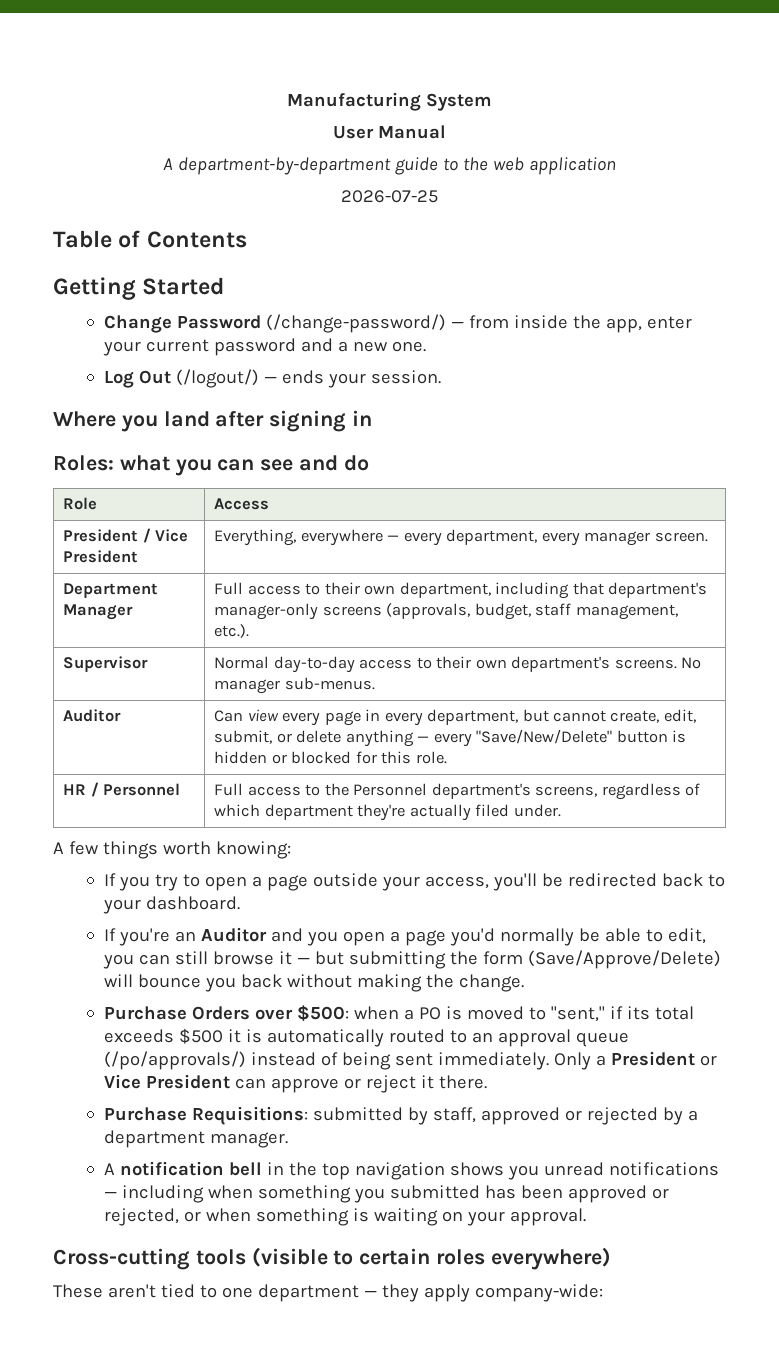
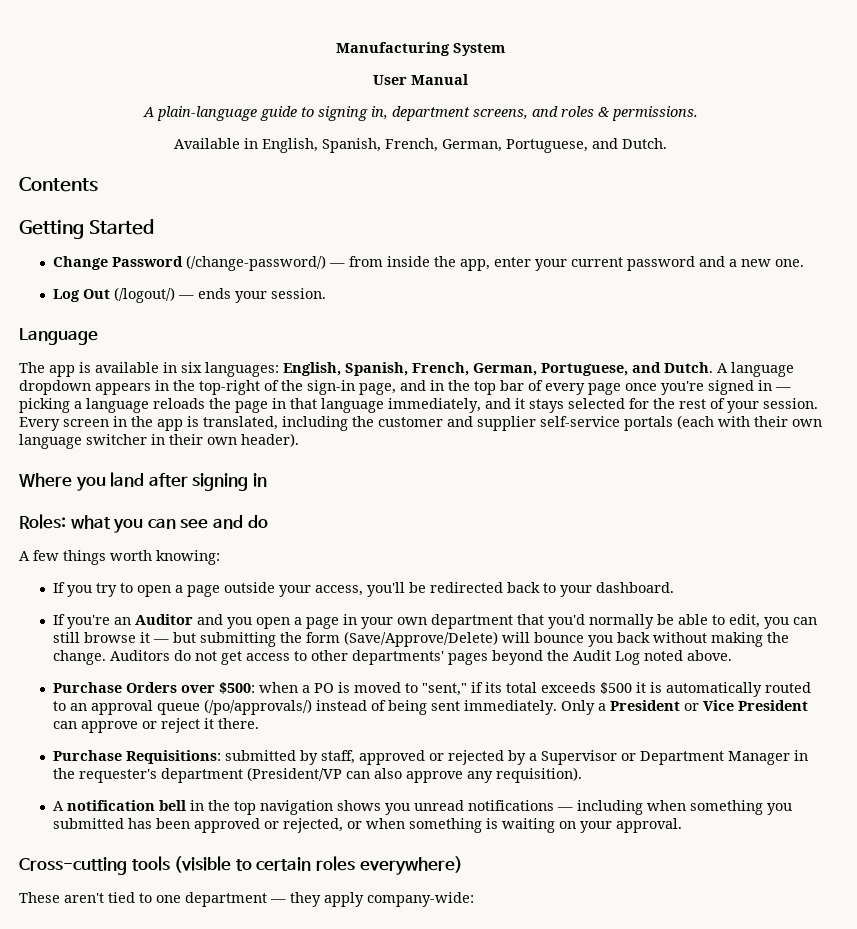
[178,157,392,175] department-by-department -> [156,106,257,121] plain-language
[462,157,616,175] [341,190,438,203] [53,230,141,248] the web application // 2026-07-25 // Table of -> [317,106,698,121] [174,138,667,153] signing in, department screens, and roles & permissions. // Available in English, Spanish, French, German, Portuguese, and Dutch. //
(441, 377) none -> [19,328,98,345] [19,362,794,377] [19,380,791,395] [19,398,818,413] [19,415,822,431] [19,433,299,449] // Language // The app is available in six languages: English, Spanish, French, German, Portuguese, and Dutch. A language dropdown appears in the top-right of the sign-in page, and in the top bar of every page once you're signed in — picking a language reloads the page in that language immediately, and it stays selected for the rest of your session. Every screen in the app is translated, including the customer and supplier self-service portals (each with their own language switcher in their own header).
[63,497,98,510] [214,498,270,510] [63,528,189,543] [63,550,139,563] [214,529,708,546] [63,583,159,598] [63,604,134,620] [214,582,708,599] [214,603,678,620] [214,624,250,638] [63,656,149,672] [214,656,702,673] [214,677,375,694] [63,709,122,722] [214,709,696,726] [214,729,687,747] [214,751,447,764] [63,782,181,797] [214,783,701,800] [214,804,561,821] // Role | Access // President / Vice President | Everything, everywhere — every department, every manager screen. // Department Manager | Full access to their own department, including that department's manager-only screens (approvals, budget, staff management, etc.). // Supervisor | Normal day-to-day access to their own department's screens. No manager sub-menus. // Auditor | Can view every page in every department, but cannot create, edit, submit, or delete anything — every "Save/New/Delete" button is hidden or blocked for this role. // HR / Personnel | Full access to the Personnel department's screens, regardless of which department they're actually filed under. -> (268, 521) none
(446, 938) none -> [342,614,544,629] in your own department that
(524, 983) none -> [109,650,732,665] Auditors do not get access to other departments' pages beyond the Audit Log noted above.
[103,1130,288,1148] department manager. -> [540,750,808,765] [52,767,582,783] Supervisor or Department Manager in the requester's department (President/VP can also approve any requisition).

